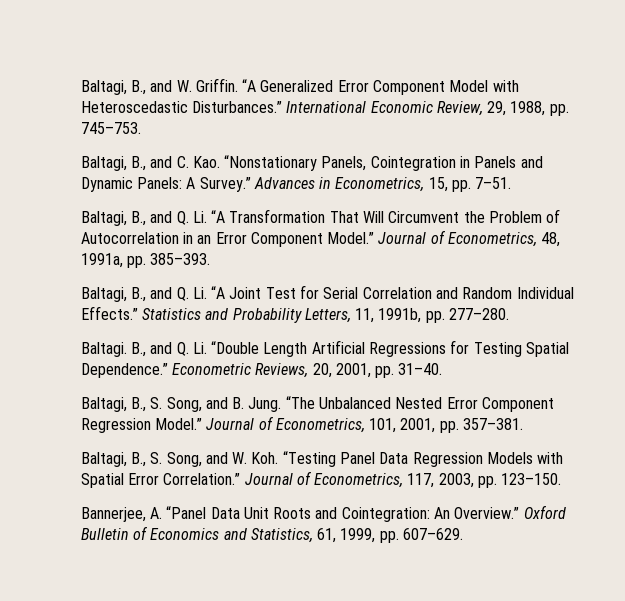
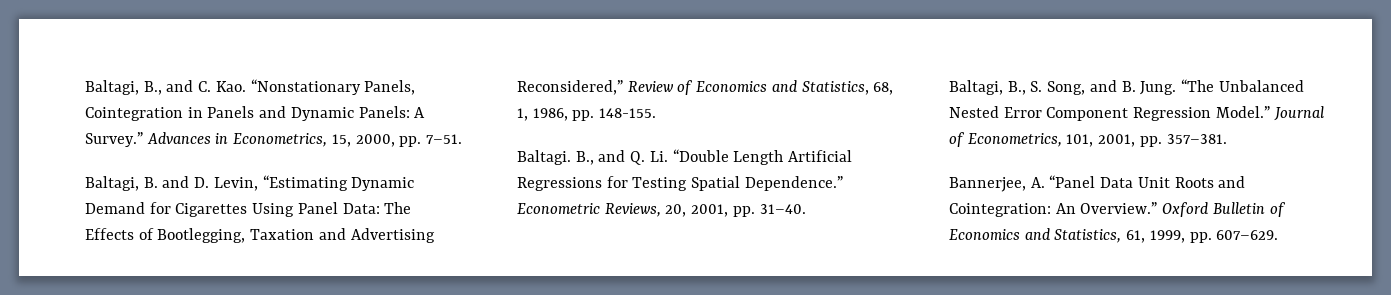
[80,78,519,95] [80,101,569,116] [80,122,141,134] [80,156,173,171] Baltagi, B., and W. Griffin. “A Generalized Error Component Model with Heteroscedastic Disturbances.” International Economic Review, 29, 1988, pp. 745–753. // Baltagi, B., and -> [85,80,194,95] Baltagi, B., and
(448, 184) none -> [355,134,395,147] 2000,
[130,209,561,226] [80,230,561,247] [80,253,211,268] [80,285,574,302] [80,306,510,323] B., and Q. Li. “A Transformation That Will Circumvent the Problem of Autocorrelation in an Error Component Model.” Journal of Econometrics, 48, 1991a, pp. 385–393. // Baltagi, B., and Q. Li. “A Joint Test for Serial Correlation and Random Individual Effects.” Statistics and Probability Letters, 11, 1991b, pp. 277–280. -> [143,175,415,191] [85,202,412,217] [85,228,435,243] [517,80,894,95] [517,108,657,121] B. and D. Levin, “Estimating Dynamic Demand for Cigarettes Using Panel Data: The Effects of Bootlegging, Taxation and Advertising Reconsidered,” Review of Economics and Statistics, 68, 1, 1986, pp. 148-155.
[80,451,564,467] [80,471,562,488] // Baltagi, B., S. Song, and W. Koh. “Testing Panel Data Regression Models with Spatial Error Correlation.” Journal of Econometrics, 117, 2003, pp. 123–150. -> (1227, 139) none

